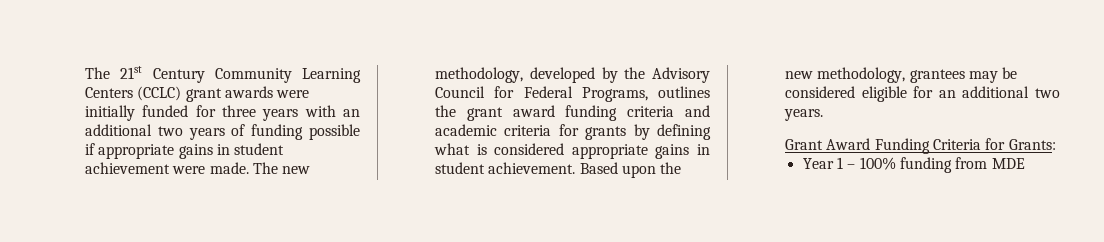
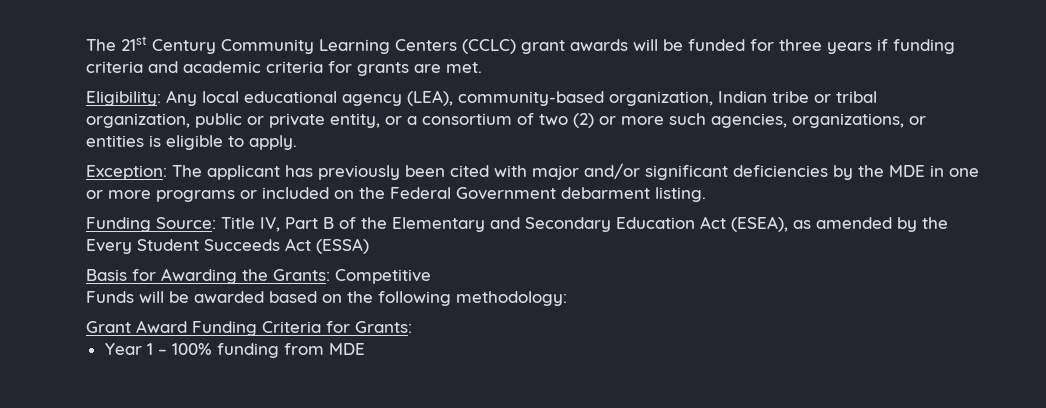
[276,90,310,98] [85,105,136,121] were initially -> [632,39,683,51] will be
[304,105,360,117] [85,124,360,140] [85,143,285,159] [85,162,311,174] [435,67,710,83] [435,86,710,102] [435,105,555,121] with an additional two years of funding possible if appropriate gains in student achievement were made. The new methodology, developed by the Advisory Council for Federal Programs, outlines the grant award -> [876,39,888,51] if
[633,124,711,140] [434,143,710,159] [435,162,682,178] [785,67,1018,83] [785,86,1060,102] [784,109,824,121] by defining what is considered appropriate gains in student achievement. Based upon the new methodology, grantees may be considered eligible for an additional two years. -> [413,62,482,73] [85,90,877,106] [85,113,926,128] [85,135,297,150] [85,163,979,180] [85,187,706,202] [85,216,948,232] [85,238,369,254] [85,268,431,284] [85,291,567,306] are met. // Eligibility: Any local educational agency (LEA), community-based organization, Indian tribe or tribal organization, public or private entity, or a consortium of two (2) or more such agencies, organizations, or entities is eligible to apply. // Exception: The applicant has previously been cited with major and/or significant deficiencies by the MDE in one or more programs or included on the Federal Government debarment listing. // Funding Source: Title IV, Part B of the Elementary and Secondary Education Act (ESEA), as amended by the Every Student Succeeds Act (ESSA) // Basis for Awarding the Grants: Competitive // Funds will be awarded based on the following methodology:

